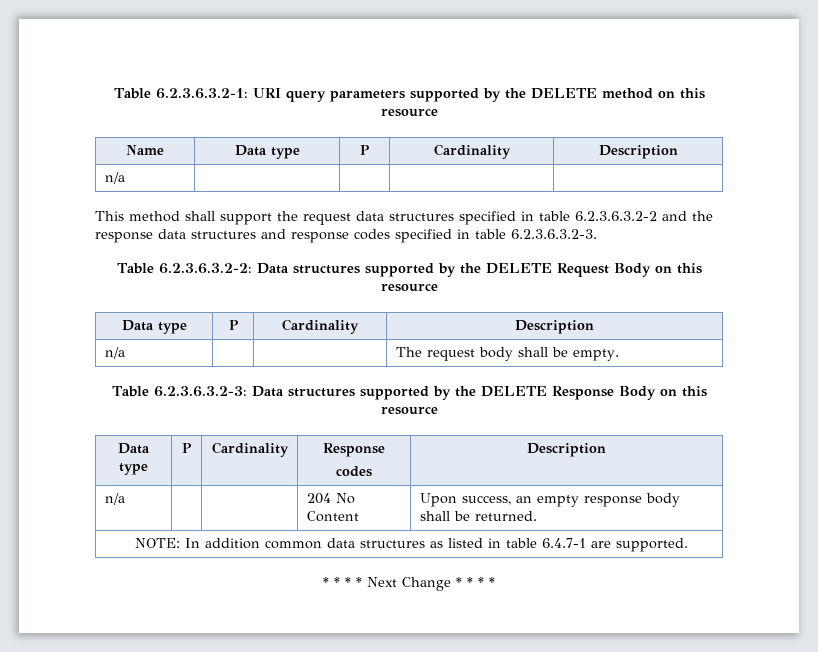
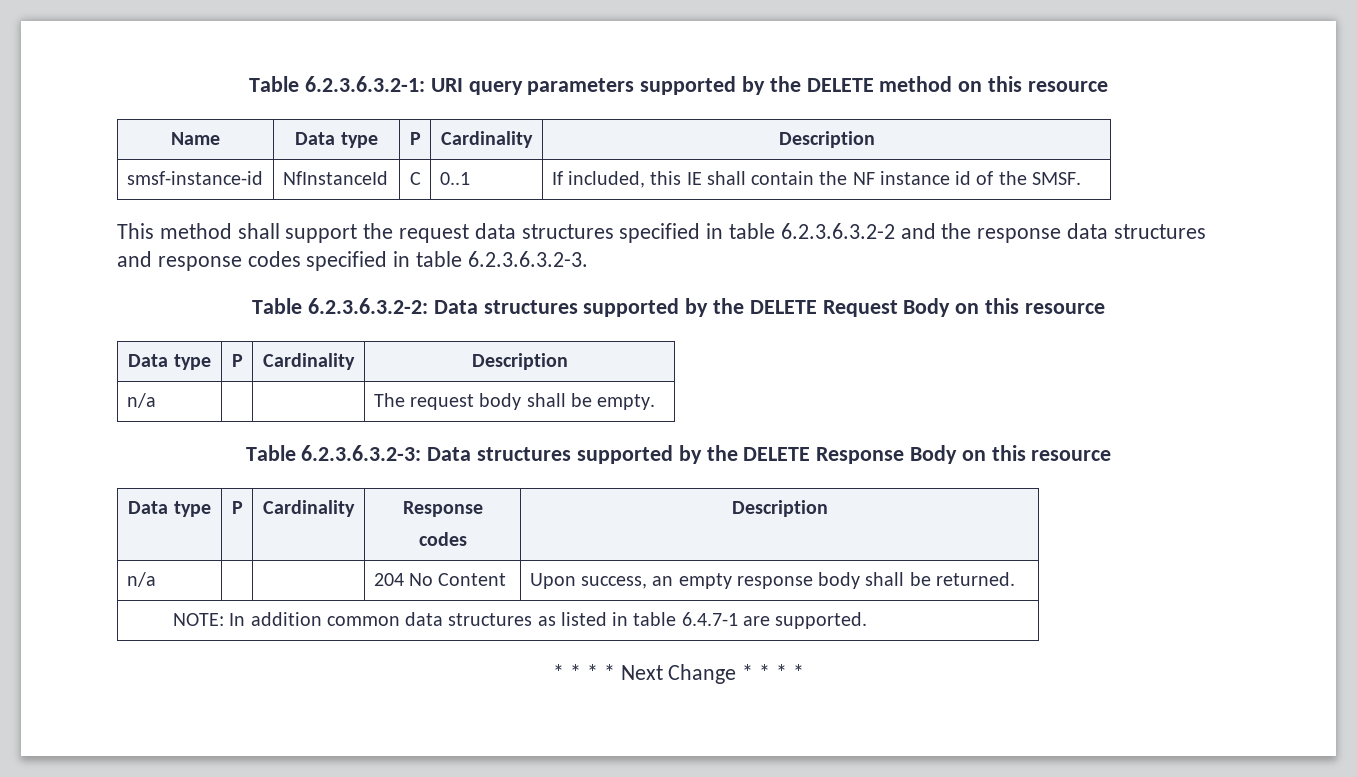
[104,172,125,184] n/a | | | | -> [126,171,263,185] [282,171,388,185] [409,172,421,185] [439,172,470,185] [551,171,1081,188] smsf-instance-id | NfInstanceId | C | 0..1 | If included, this IE shall contain the NF instance id of the SMSF.

